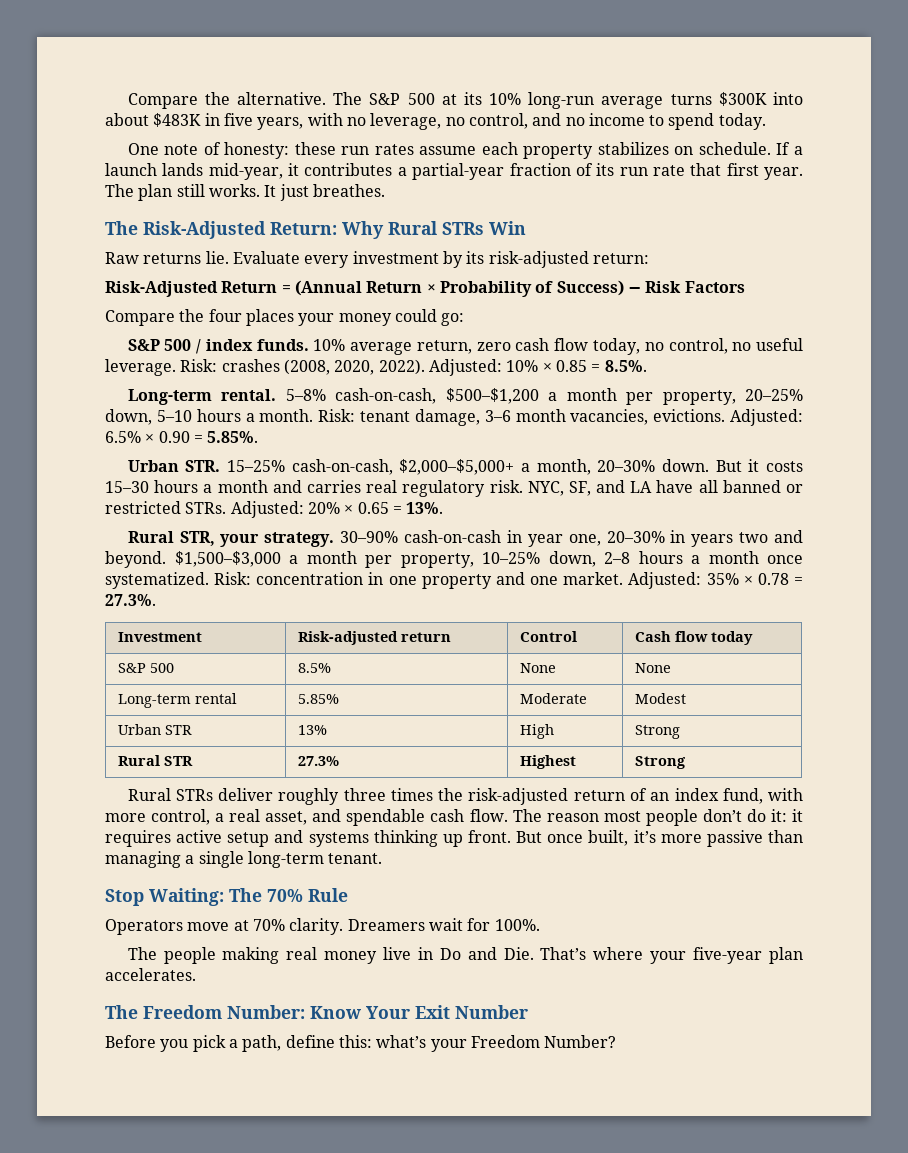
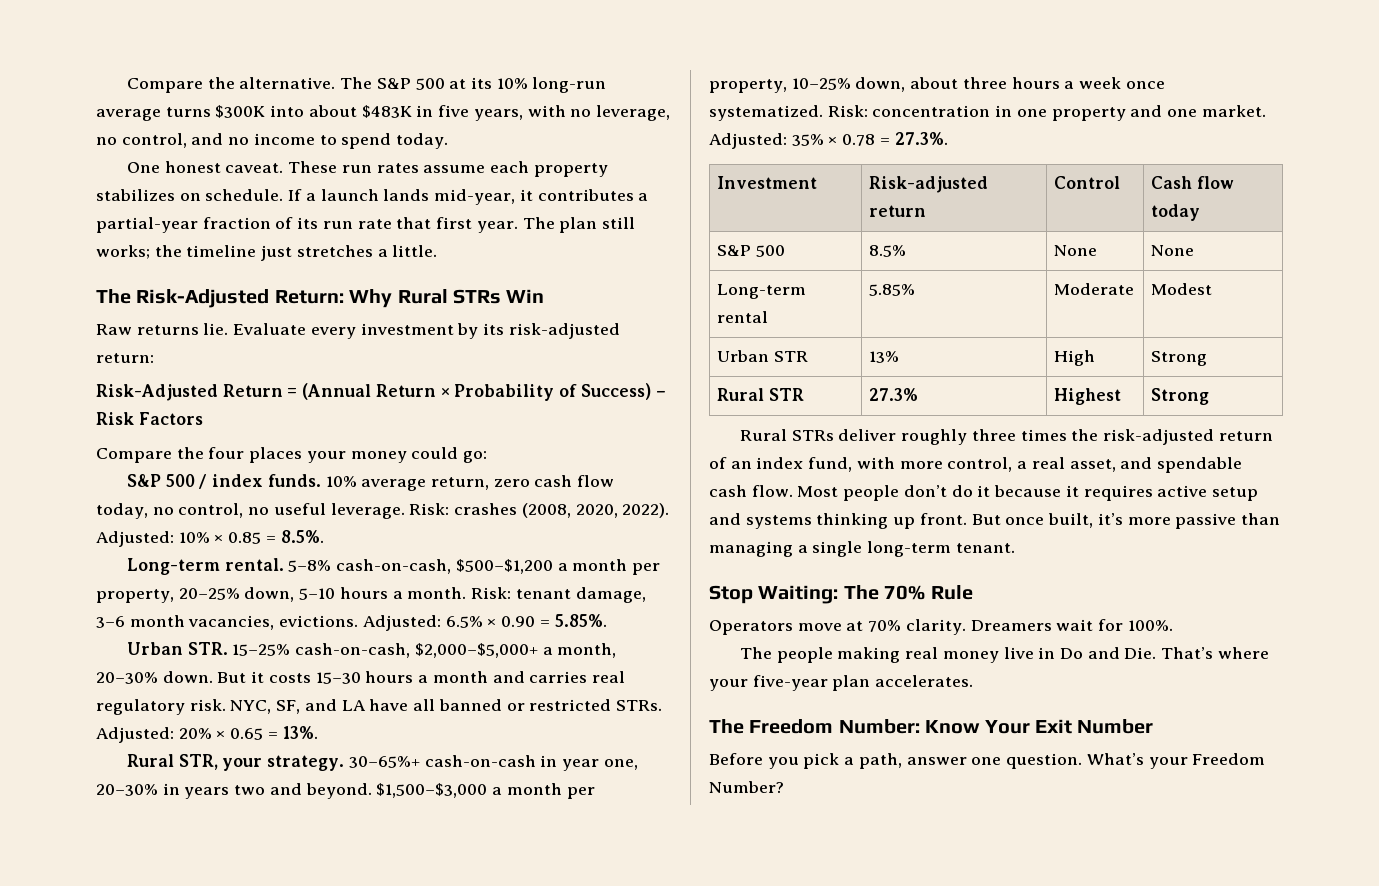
[164,142,336,159] note of honesty: these -> [164,161,338,173] honest caveat. These
[208,184,385,201] works. It just breathes. -> [96,245,438,261] works; the timeline just stretches a little.
[340,531,399,543] 30–90% -> [348,756,420,768] 30–65%+
[604,551,759,564] 2–8 hours a month -> [910,77,1122,89] about three hours a week
[512,809,641,822] The reason most -> [797,486,839,497] Most
[770,809,787,822] it: -> [977,485,1062,497] it because
[285,1035,427,1048] define this: what’s -> [906,753,1144,769] answer one question. What’s

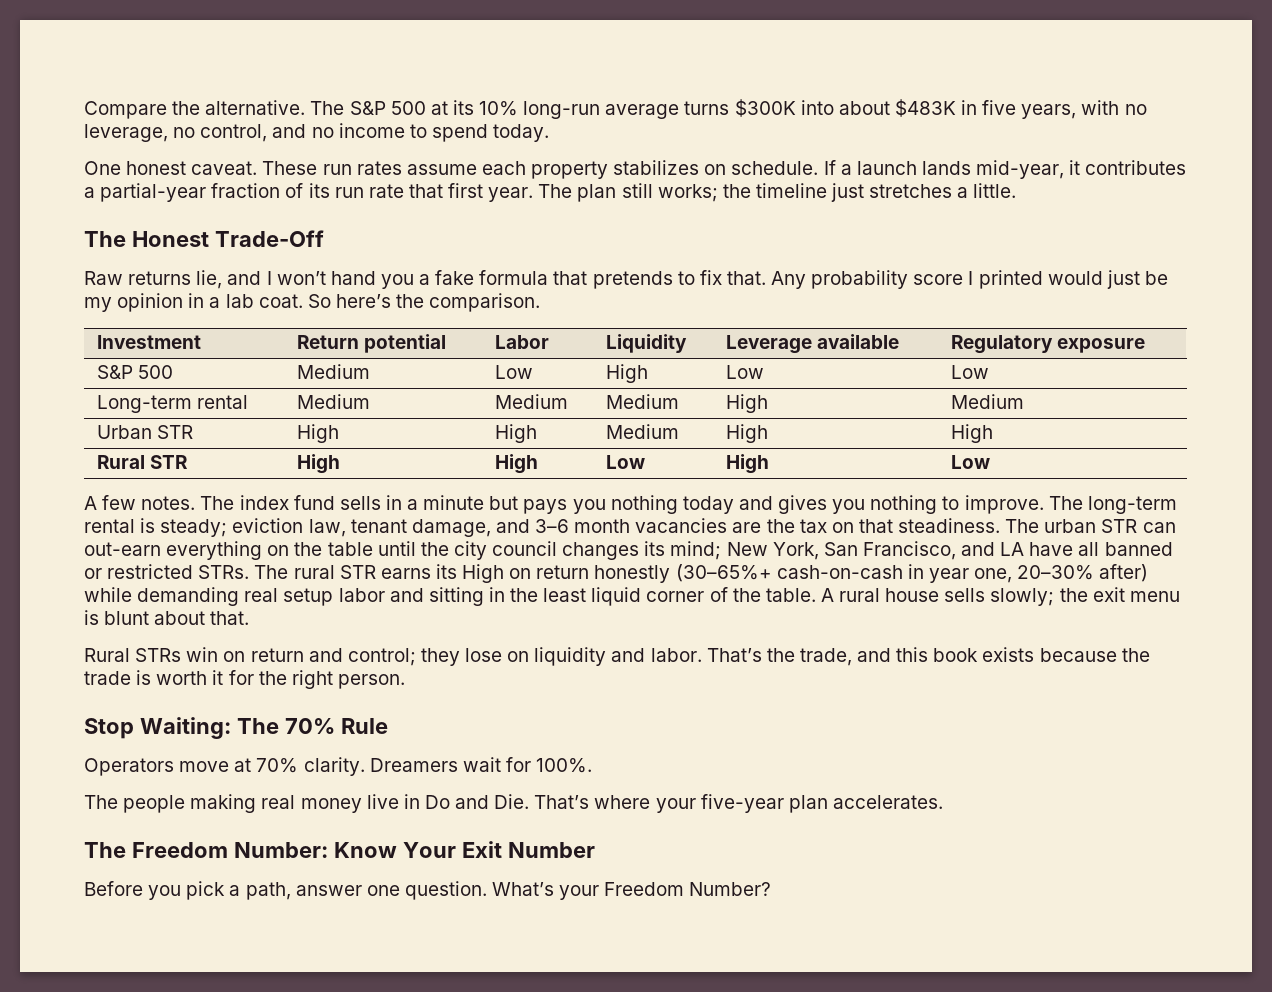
[136,289,545,308] [96,323,620,339] [96,353,154,363] [96,383,666,401] [96,412,203,425] [96,447,488,463] [126,474,615,491] [96,503,670,519] [96,530,324,547] [126,558,660,575] [96,587,512,603] Risk-Adjusted Return: Why Rural STRs Win // Raw returns lie. Evaluate every investment by its risk-adjusted return: // Risk-Adjusted Return = (Annual Return × Probability of Success) − Risk Factors // Compare the four places your money could go: // S&P 500 / index funds. 10% average return, zero cash flow today, no control, no useful leverage. Risk: crashes (2008, 2020, 2022). Adjusted: 10% × 0.85 = 8.5%. // Long-term rental. 5–8% cash-on-cash, $500–$1,200 a month per property, 20–25% down, 5–10 hours a month. Risk: -> [131,230,324,247] [84,270,1168,289] [84,293,541,312] [96,335,201,349] [296,334,446,353] [494,335,549,349] [605,334,687,353] [725,334,899,354] [950,335,1145,354] [96,365,173,379] [296,364,370,379] [494,365,533,379] [605,364,648,383] [725,365,764,379] [950,365,989,379] [96,395,248,413] [296,394,370,409] [494,394,568,409] [605,394,679,409] [725,394,768,413] [950,394,1024,409] [96,425,193,439] [296,424,339,443] [494,424,537,443] [605,424,679,439] [725,424,768,443] [950,424,993,443] [96,455,188,469] [296,454,340,474] [494,454,538,474] [605,455,645,469] [725,454,769,474] [950,455,990,469] [84,495,1177,514] [84,518,346,537] Honest Trade-Off // Raw returns lie, and I won’t hand you a fake formula that pretends to fix that. Any probability score I printed would just be my opinion in a lab coat. So here’s the comparison. // Investment | Return potential | Labor | Liquidity | Leverage available | Regulatory exposure // S&P 500 | Medium | Low | High | Low | Low // Long-term rental | Medium | Medium | Medium | High | Medium // Urban STR | High | High | Medium | High | High // Rural STR | High | High | Low | High | Low // A few notes. The index fund sells in a minute but pays you nothing today and gives you nothing to improve. The long-term rental is steady; eviction law,
(646, 595) none -> [495,519,530,533] and
[188,614,607,631] [126,642,617,658] [96,671,625,684] [96,699,301,715] vacancies, evictions. Adjusted: 6.5% × 0.90 = 5.85%. // Urban STR. 15–25% cash-on-cash, $2,000–$5,000+ a month, 20–30% down. But it costs 15–30 hours a month and carries real regulatory risk. NYC, SF, -> [635,518,1176,533] [84,541,956,560] vacancies are the tax on that steadiness. The urban STR can out-earn everything on the table until the city council changes its mind; New York, San Francisco,
[96,726,318,743] [126,754,420,771] Adjusted: 20% × 0.65 = 13%. // Rural STR, your strategy. 30–65%+ -> [254,564,772,583] The rural STR earns its High on return honestly (30–65%+
[162,783,595,799] [709,77,1165,93] [709,105,1266,121] [709,132,948,149] [717,176,818,189] [869,176,989,193] [869,205,927,217] [1054,176,1121,189] [1151,176,1235,189] [1151,204,1201,221] [717,245,786,257] [869,245,907,257] [1054,245,1098,256] [1151,245,1195,256] [717,284,807,299] [717,311,769,323] [869,284,916,296] [1054,283,1135,295] [1151,283,1213,295] [717,350,809,362] [869,351,900,363] [1054,350,1096,366] [1151,351,1208,366] [717,388,805,401] [869,388,919,401] [1054,388,1122,405] [1151,388,1210,405] [739,429,1273,445] [709,457,1242,473] [709,485,1258,501] [709,513,1280,529] [709,541,1015,557] in years two and beyond. $1,500–$3,000 a month per property, 10–25% down, about three hours a week once systematized. Risk: concentration in one property and one market. Adjusted: 35% × 0.78 = 27.3%. // Investment | Risk-adjusted return | Control | Cash flow today // S&P 500 | 8.5% | None | None // Long-term rental | 5.85% | Moderate | Modest // Urban STR | 13% | High | Strong // Rural STR | 27.3% | Highest | Strong // Rural STRs deliver roughly three times the risk-adjusted return of an index fund, with more control, a real asset, and spendable cash flow. Most people don’t do it because it requires active setup and systems thinking up front. But once built, it’s more passive than managing a single long-term tenant. -> [1099,564,1149,582] [84,587,1180,606] [84,610,250,625] [84,647,1150,666] [84,670,405,689] after) while demanding real setup labor and sitting in the least liquid corner of the table. A rural house sells slowly; the exit menu is blunt about that. // Rural STRs win on return and control; they lose on liquidity and labor. That’s the trade, and this book exists because the trade is worth it for the right person.

